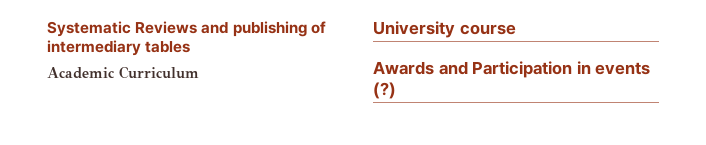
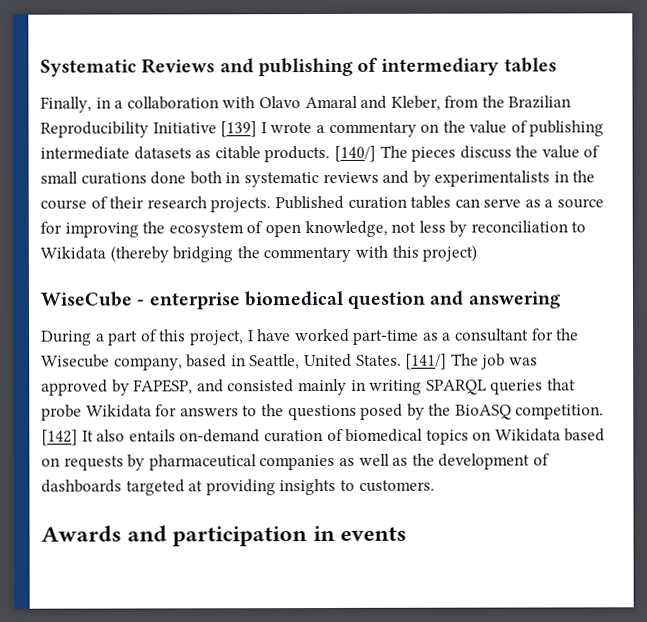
[47,66,199,79] [373,21,516,38] Academic Curriculum // University course -> [40,95,572,113] [40,120,605,138] [40,145,601,163] [40,170,596,188] [40,195,605,213] [40,220,587,238] [40,244,478,263] [40,290,560,310] [41,328,580,346] [41,353,538,371] [41,378,576,396] [41,403,605,421] [41,428,606,446] [41,453,550,471] [41,478,435,496] Finally, in a collaboration with Olavo Amaral and Kleber, from the Brazilian Reproducibility Initiative [139] I wrote a commentary on the value of publishing intermediate datasets as citable products. [140/] The pieces discuss the value of small curations done both in systematic reviews and by experimentalists in the course of their research projects. Published curation tables can serve as a source for improving the ecosystem of open knowledge, not less by reconciliation to Wikidata (thereby bridging the commentary with this project) // WiseCube - enterprise biomedical question and answering // During a part of this project, I have worked part-time as a consultant for the Wisecube company, based in Seattle, United States. [141/] The job was approved by FAPESP, and consisted mainly in writing SPARQL queries that probe Wikidata for answers to the questions posed by the BioASQ competition. [142] It also entails on-demand curation of biomedical topics on Wikidata based on requests by pharmaceutical companies as well as the development of dashboards targeted at providing insights to customers.
[472,61,573,78] Participation -> [172,526,308,547] participation
[373,82,396,99] (?) -> (407, 533) none

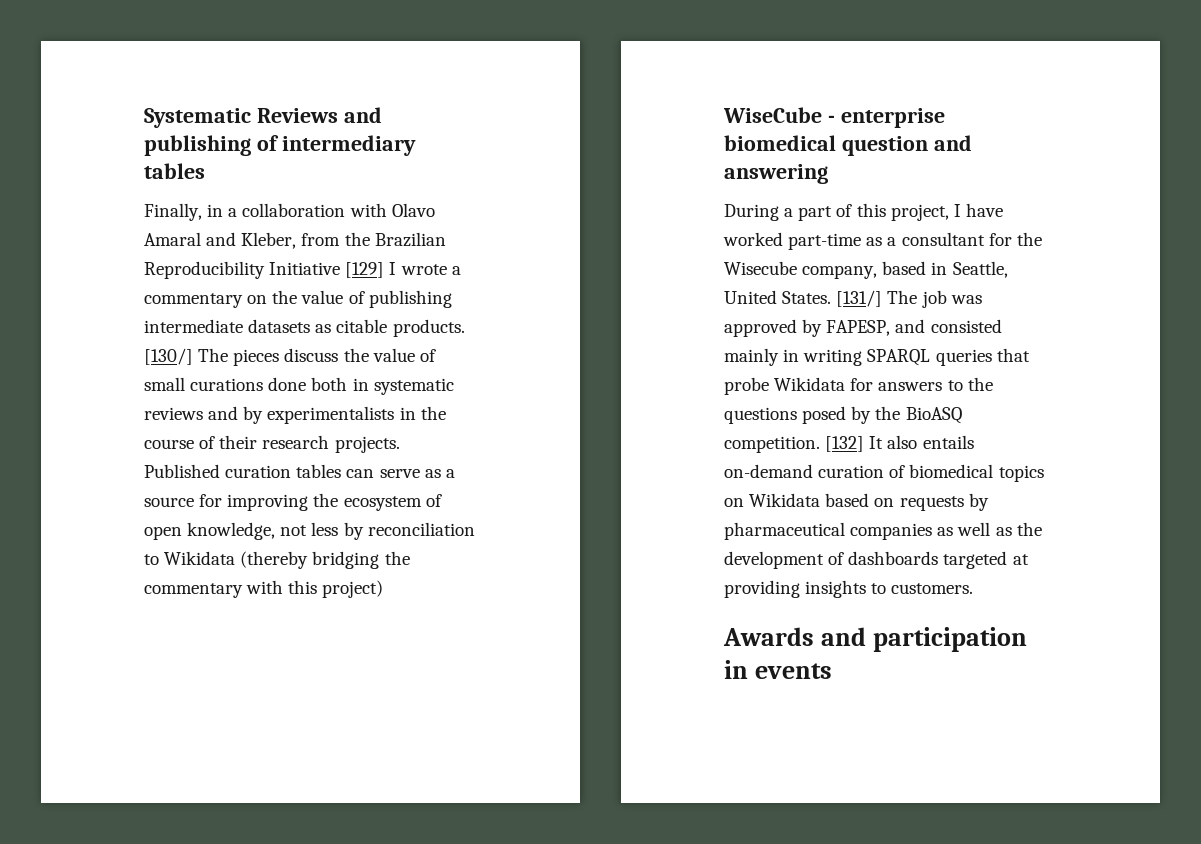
[220,121,258,138] [139] -> [345,262,385,278] [129]
[333,145,376,162] [140/] -> [144,348,193,365] [130/]
[405,353,448,370] [141/] -> [836,290,883,307] [131/]
[41,429,78,446] [142] -> [825,436,865,452] [132]

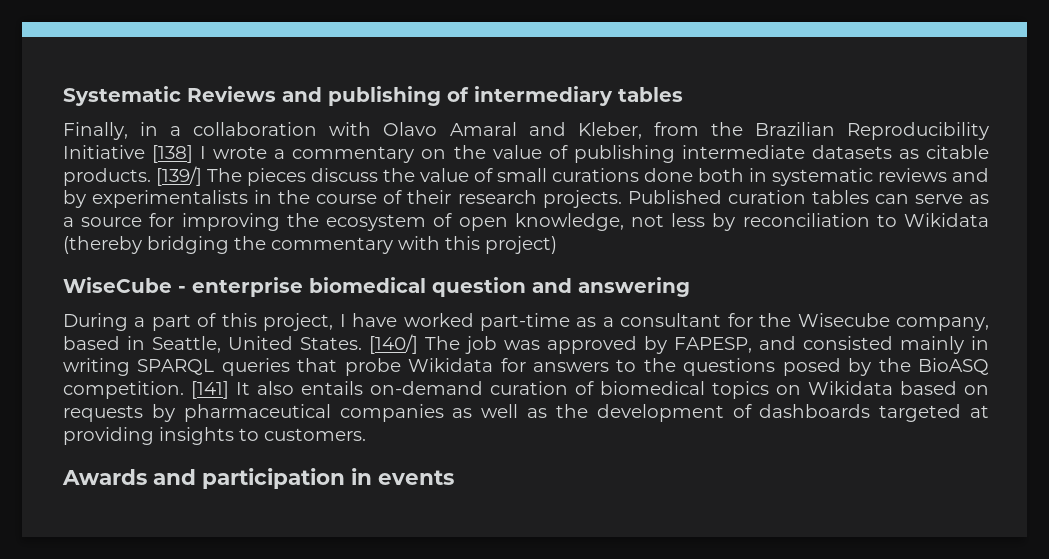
[345,262,385,278] [129] -> [152,145,194,163] [138]
[144,348,193,365] [130/] -> [156,166,202,186] [139/]
[836,290,883,307] [131/] -> [369,334,418,354] [140/]
[825,436,865,452] [132] -> [191,381,229,399] [141]

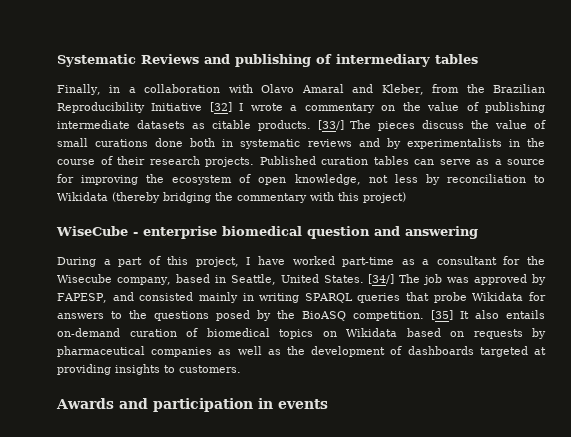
[152,145,194,163] [138] -> [209,102,232,112] [32]
[156,166,202,186] [139/] -> [317,120,344,130] [33/]
[369,334,418,354] [140/] -> [368,274,395,284] [34/]
[191,381,229,399] [141] -> [431,310,453,320] [35]

